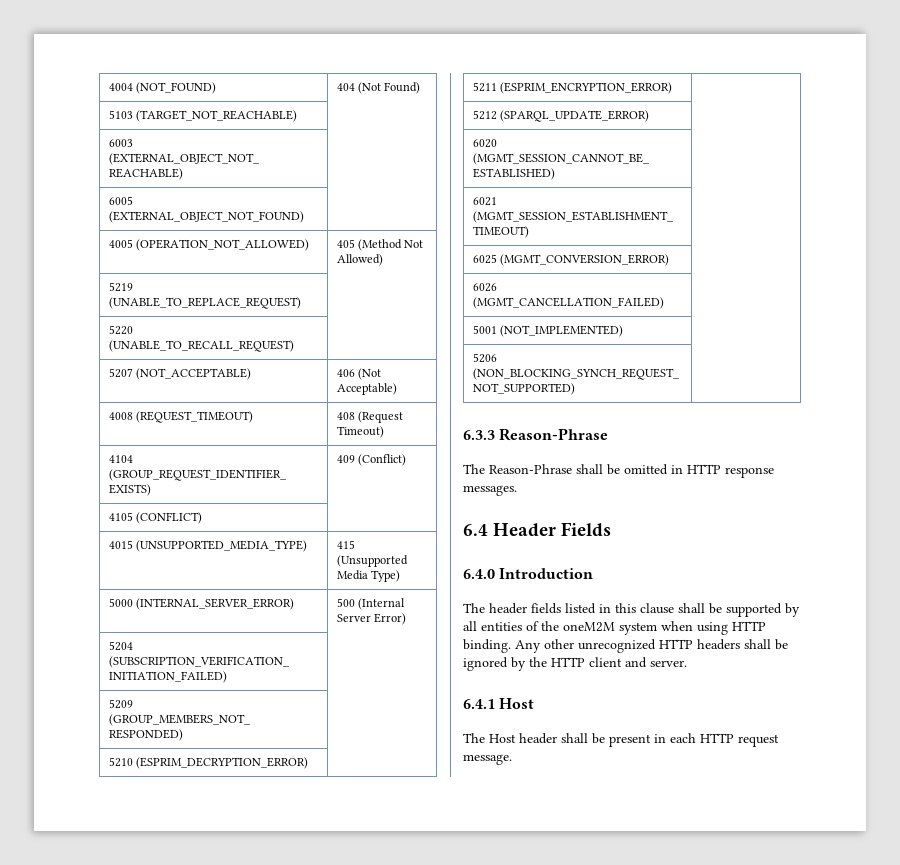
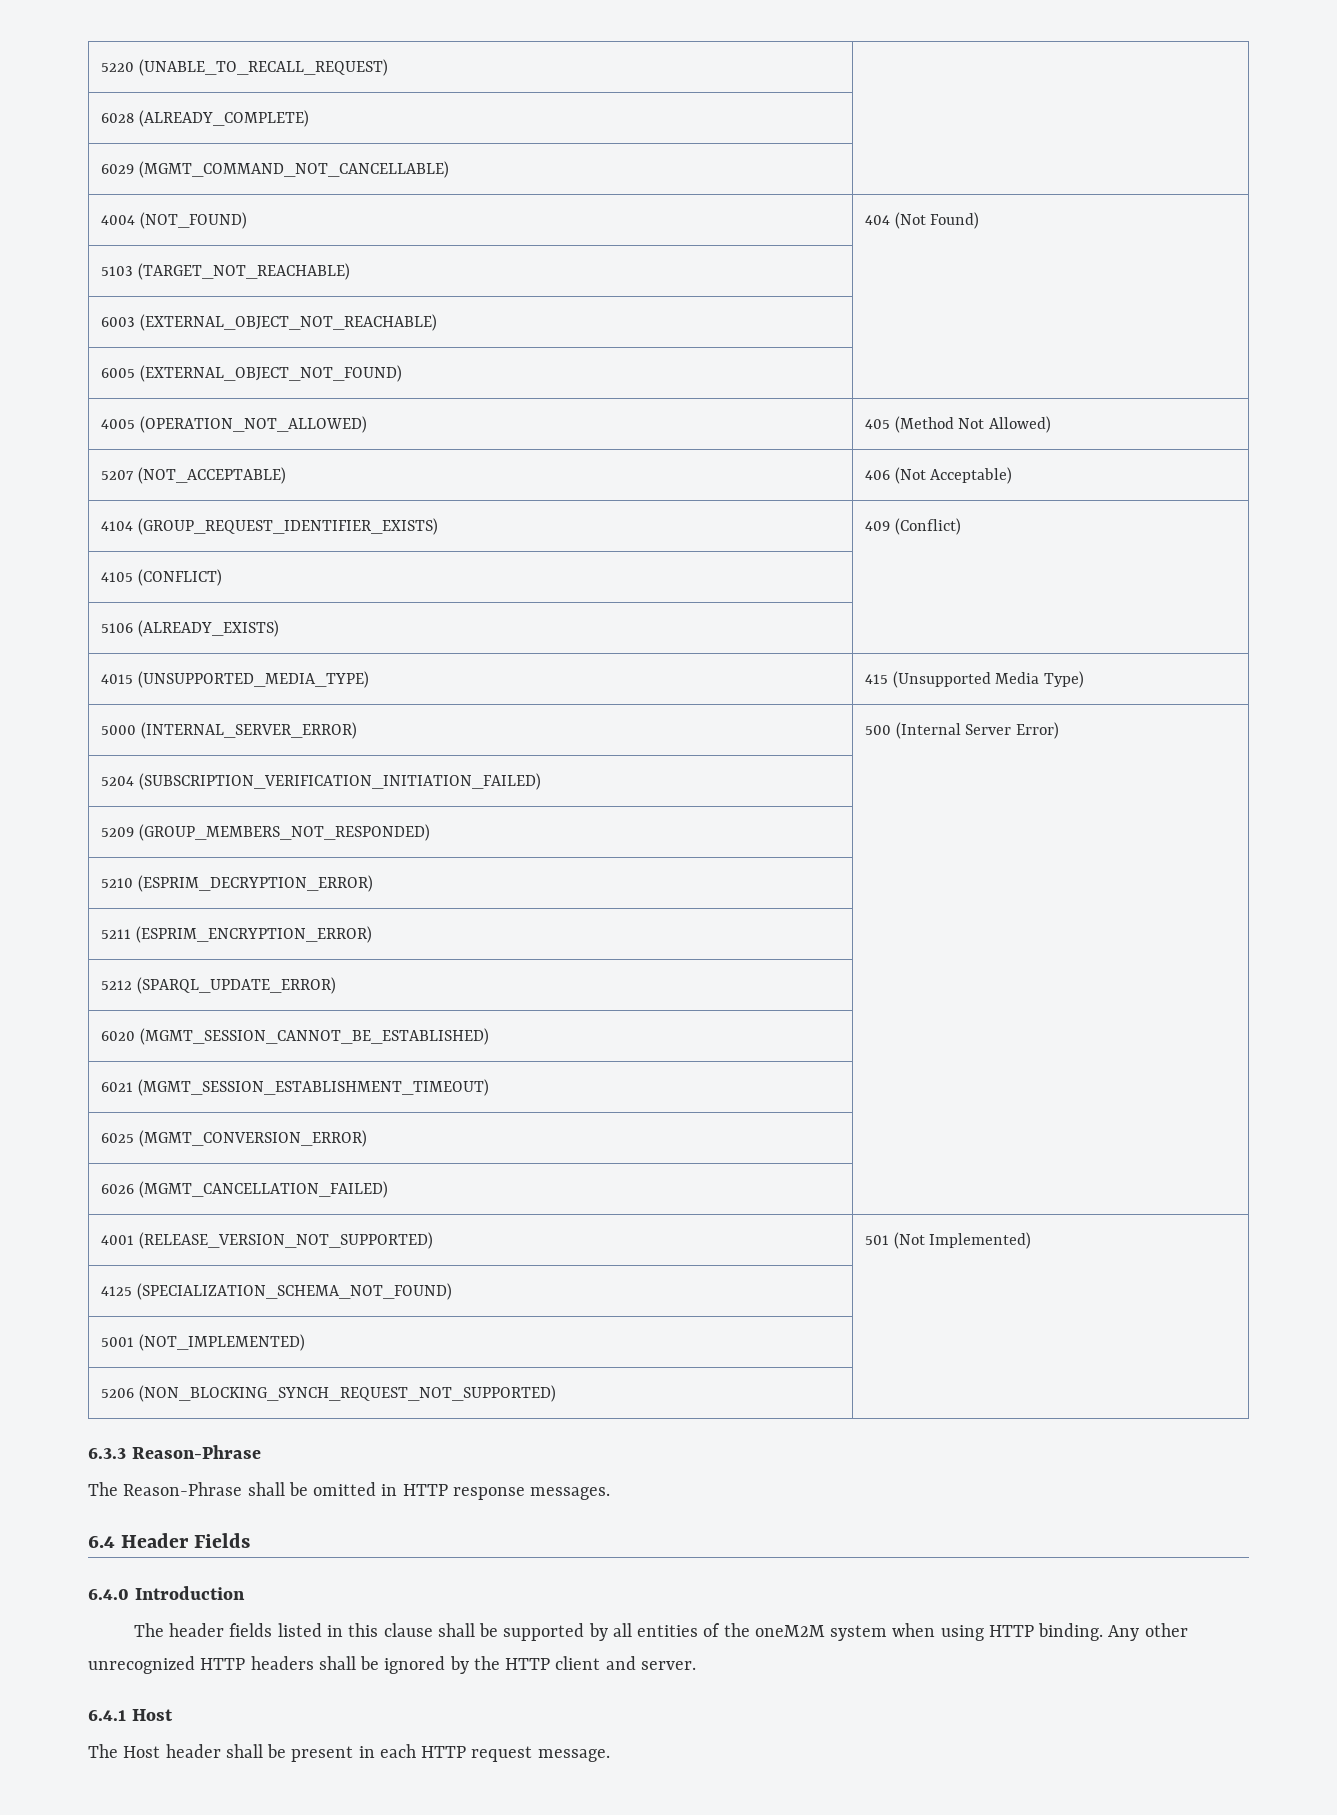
(108, 87) none -> [100,59,388,76] [100,110,309,127] [100,161,449,178] 5220 (UNABLE_TO_RECALL_REQUEST) | // 6028 (ALREADY_COMPLETE) | // 6029 (MGMT_COMMAND_NOT_CANCELLABLE) | //
[108,282,133,292] [108,297,301,309] [108,325,133,335] [108,340,294,352] // 5219 (UNABLE_TO_REPLACE_REQUEST) | // 5220 (UNABLE_TO_RECALL_REQUEST) | -> (1052, 424) none
[108,411,253,423] [336,411,403,423] [336,426,384,438] // 4008 (REQUEST_TIMEOUT) | 408 (Request Timeout) -> (1013, 475) none
(202, 518) none -> [100,620,279,637] // 5106 (ALREADY_EXISTS) |
(664, 303) none -> [100,1232,433,1249] [864,1232,1032,1249] [100,1283,452,1300] // 4001 (RELEASE_VERSION_NOT_SUPPORTED) | 501 (Not Implemented) // 4125 (SPECIALIZATION_SCHEMA_NOT_FOUND) |

